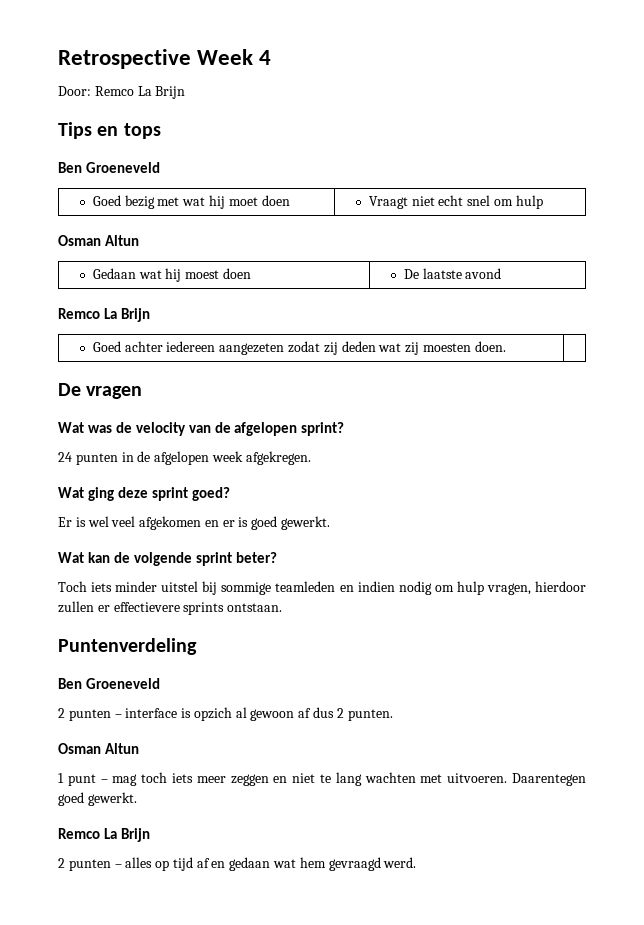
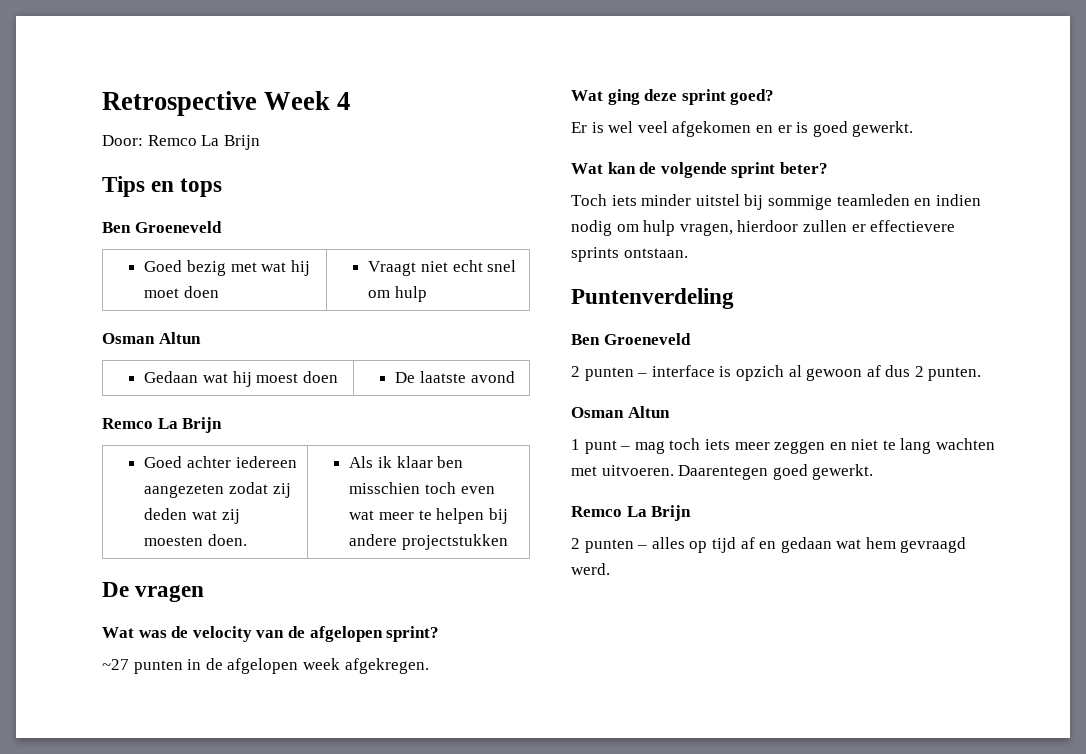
(506, 346) none -> [349,456,464,468] [349,482,495,494] [349,508,508,524] [349,534,508,550] Als ik klaar ben misschien toch even wat meer te helpen bij andere projectstukken
[58,452,72,462] 24 -> [102,659,129,670] ~27

